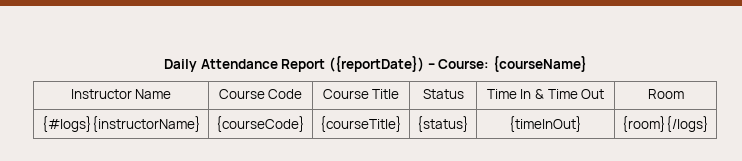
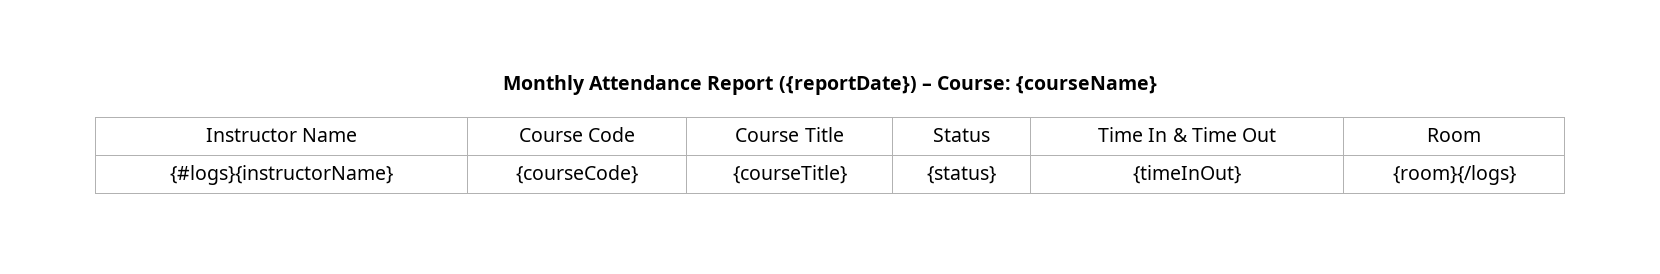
[164,59,198,72] Daily -> [502,75,585,95] Monthly

